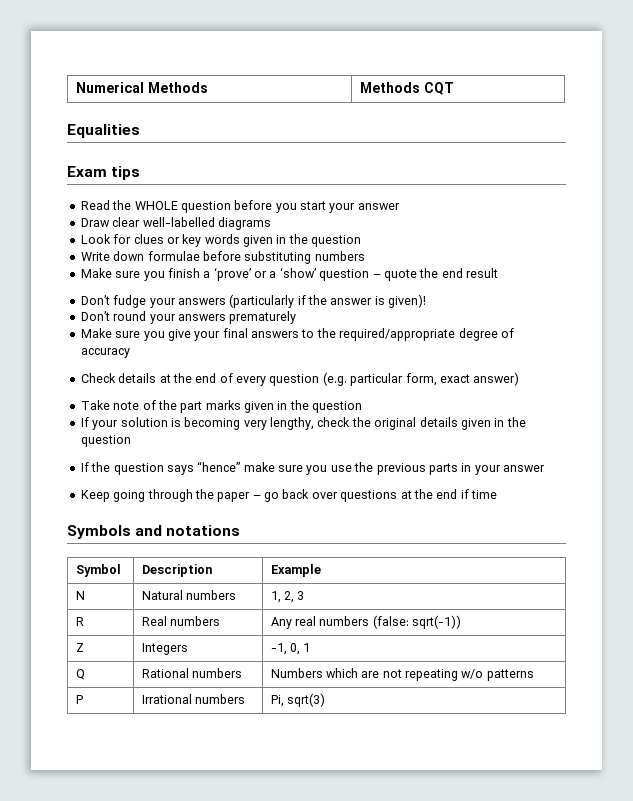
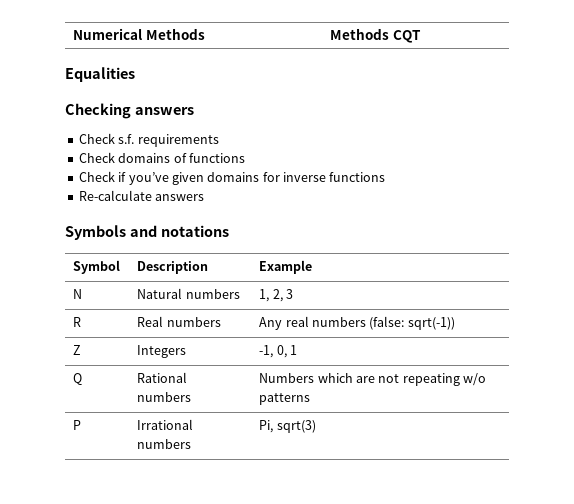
[67,166,141,180] [80,200,400,213] [80,217,271,230] [80,234,362,247] [80,251,365,264] [80,267,498,281] [80,294,427,308] [80,311,297,324] [80,328,514,341] [80,348,130,358] [80,372,520,386] [80,400,363,413] [80,417,526,430] [80,435,131,447] [80,461,545,475] [80,489,497,502] Exam tips // Read the WHOLE question before you start your answer // Draw clear well-labelled diagrams // Look for clues or key words given in the question // Write down formulae before substituting numbers // Make sure you finish a ‘prove’ or a ‘show’ question – quote the end result // Don’t fudge your answers (particularly if the answer is given)! // Don’t round your answers prematurely // Make sure you give your final answers to the required/appropriate degree of accuracy // Check details at the end of every question (e.g. particular form, exact answer) // Take note of the part marks given in the question // If your solution is becoming very lengthy, check the original details given in the question // If the question says “hence” make sure you use the previous parts in your answer // Keep going through the paper – go back over questions at the end if time -> [65,103,194,119] [78,133,219,147] [78,152,245,163] [78,171,386,185] [78,190,205,201] Checking answers // Check s.f. requirements // Check domains of functions // Check if you’ve given domains for inverse functions // Re-calculate answers

